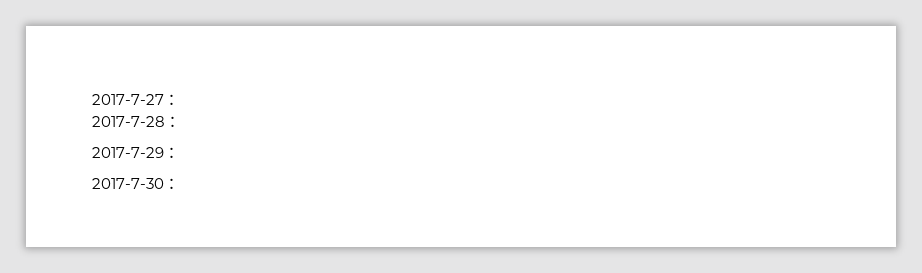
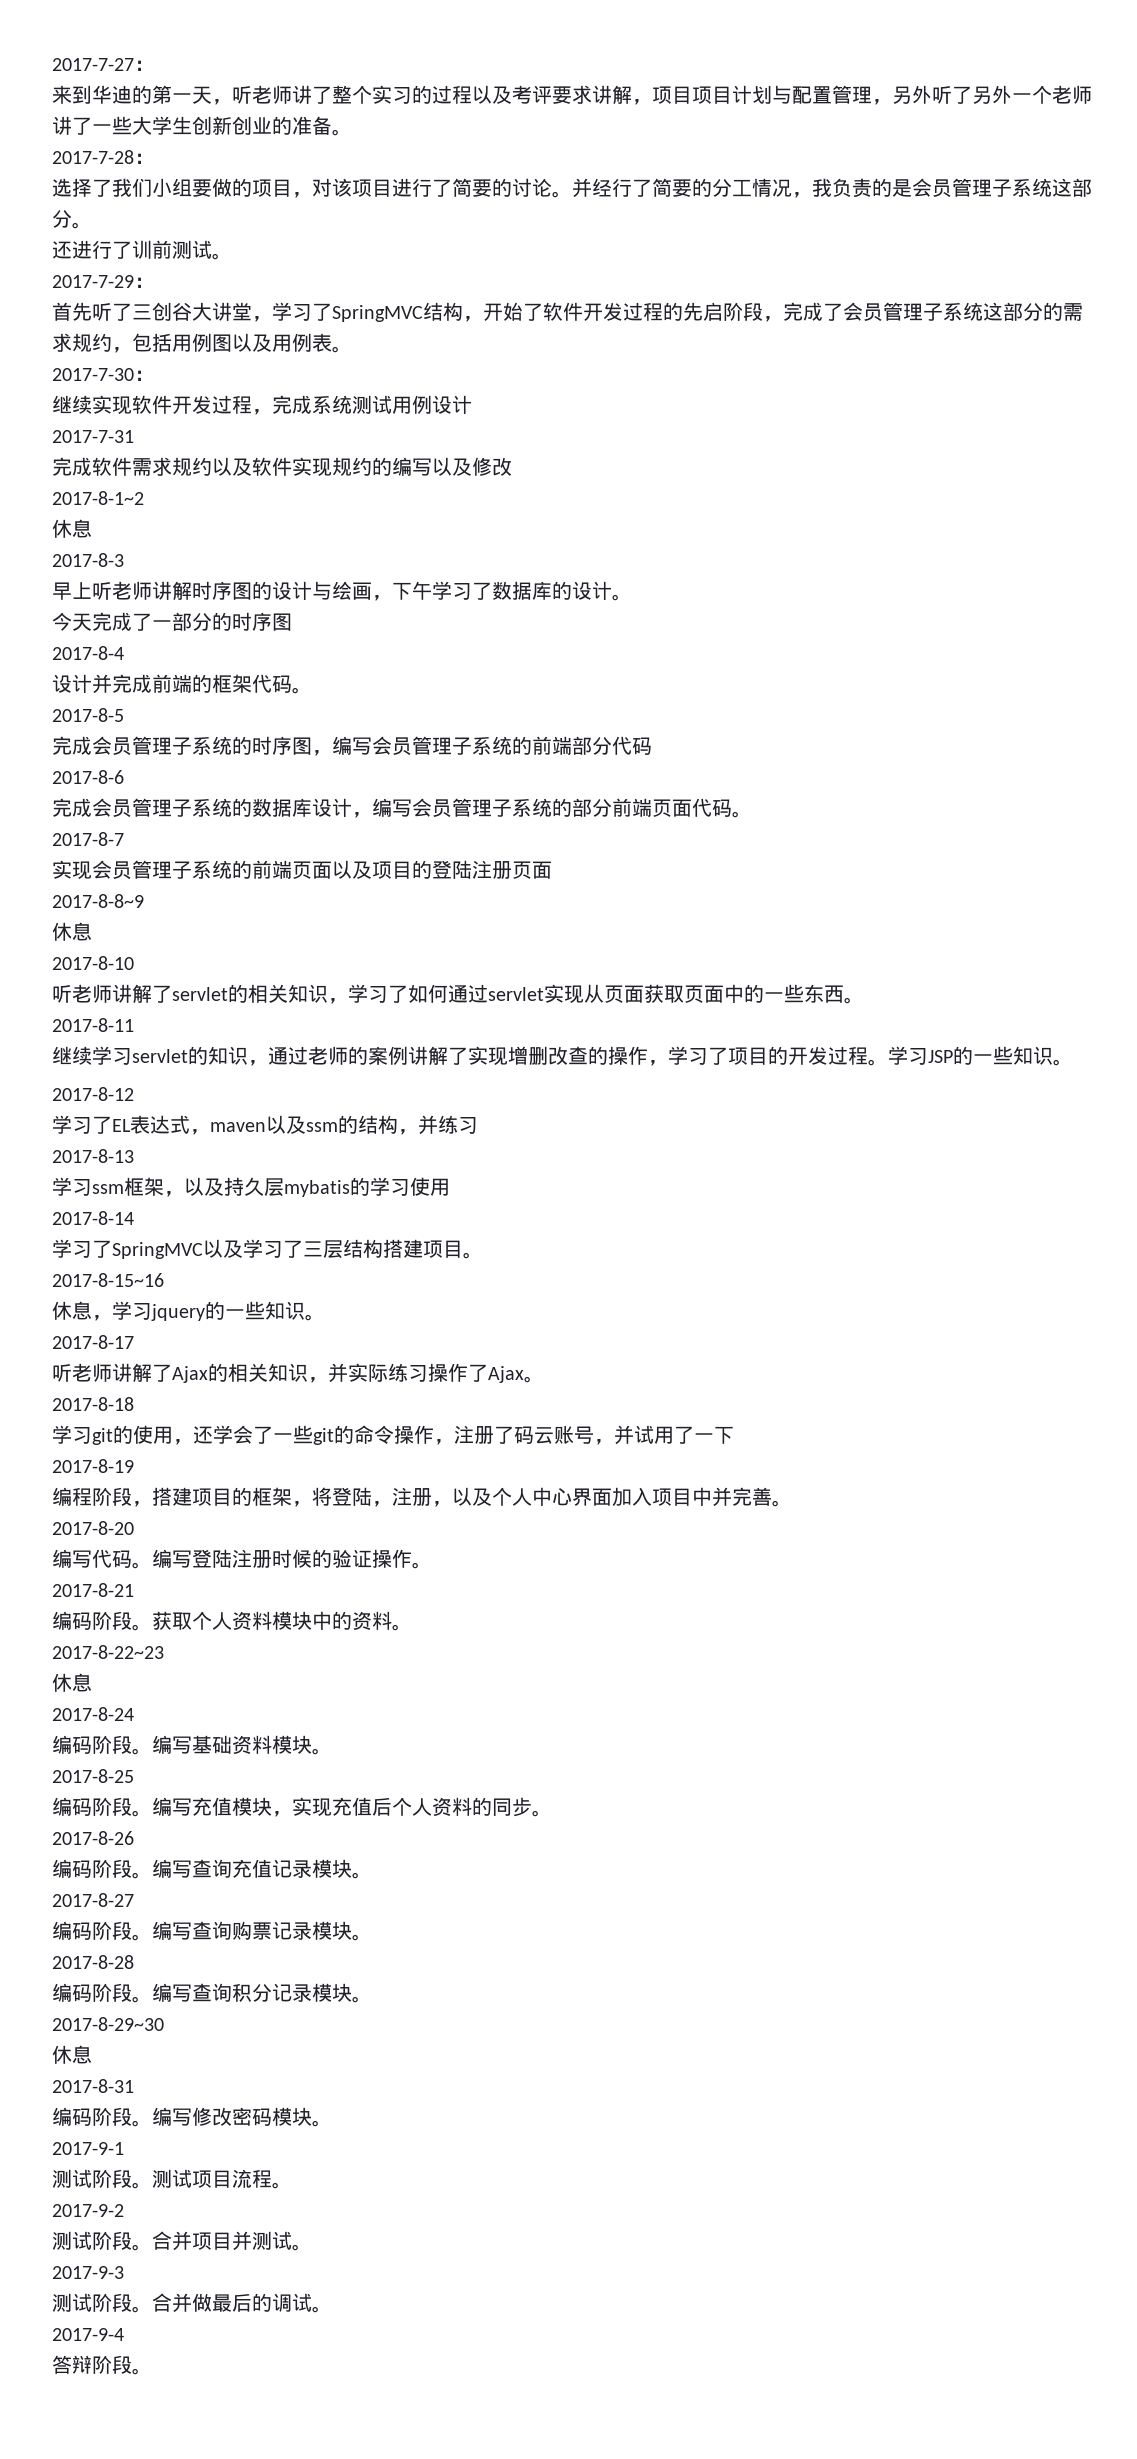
[92,116,180,127] [92,147,179,158] [92,178,179,189] 2017-7-28： // 2017-7-29： // 2017-7-30： -> [52,85,1092,105] [52,116,352,136] [52,150,154,164] [52,178,1092,198] [52,209,92,229] [52,240,232,260] [52,275,154,288] [52,302,1083,322] [52,333,352,353] [52,368,154,381] [52,395,472,415] [52,430,134,443] [52,457,512,477] [52,491,144,505] [52,519,92,538] [52,553,124,567] [52,581,632,601] [52,612,292,631] [52,646,124,660] [52,674,312,694] [52,708,124,722] [52,736,652,756] [52,770,124,784] [52,798,752,818] [52,832,124,846] [52,860,552,880] [52,894,144,908] [52,922,92,941] [52,956,134,970] [52,984,864,1004] [52,1018,134,1032] [52,1046,1073,1066] [52,1087,134,1101] [52,1115,478,1135] [52,1149,134,1163] [52,1177,450,1197] [52,1211,134,1225] [52,1239,483,1259] [52,1273,164,1287] [52,1301,325,1321] [52,1335,134,1349] [52,1363,544,1383] [52,1397,134,1411] [52,1425,734,1445] [52,1459,134,1473] [52,1487,792,1507] [52,1521,134,1535] [52,1549,432,1569] [52,1583,134,1597] [52,1611,412,1631] [52,1645,164,1659] [52,1673,92,1692] [52,1707,134,1721] [52,1735,332,1755] [52,1769,134,1783] [52,1797,552,1817] [52,1831,134,1845] [52,1859,372,1879] [52,1893,134,1907] [52,1921,372,1941] [52,1955,134,1969] [52,1983,372,2003] [52,2017,164,2031] [52,2045,92,2064] [52,2079,134,2093] [52,2107,332,2127] [52,2142,124,2155] [52,2169,292,2189] [52,2204,124,2217] [52,2231,312,2251] [52,2266,124,2279] [52,2293,332,2313] [52,2328,124,2341] [52,2355,152,2375] 来到华迪的第一天，听老师讲了整个实习的过程以及考评要求讲解，项目项目计划与配置管理，另外听了另外一个老师讲了一些大学生创新创业的准备。 // 2017-7-28： // 选择了我们小组要做的项目，对该项目进行了简要的讨论。并经行了简要的分工情况，我负责的是会员管理子系统这部分。 // 还进行了训前测试。 // 2017-7-29： // 首先听了三创谷大讲堂，学习了SpringMVC结构，开始了软件开发过程的先启阶段，完成了会员管理子系统这部分的需求规约，包括用例图以及用例表。 // 2017-7-30： // 继续实现软件开发过程，完成系统测试用例设计 // 2017-7-31 // 完成软件需求规约以及软件实现规约的编写以及修改 // 2017-8-1~2 // 休息 // 2017-8-3 // 早上听老师讲解时序图的设计与绘画，下午学习了数据库的设计。 // 今天完成了一部分的时序图 // 2017-8-4 // 设计并完成前端的框架代码。 // 2017-8-5 // 完成会员管理子系统的时序图，编写会员管理子系统的前端部分代码 // 2017-8-6 // 完成会员管理子系统的数据库设计，编写会员管理子系统的部分前端页面代码。 // 2017-8-7 // 实现会员管理子系统的前端页面以及项目的登陆注册页面 // 2017-8-8~9 // 休息 // 2017-8-10 // 听老师讲解了servlet的相关知识，学习了如何通过servlet实现从页面获取页面中的一些东西。 // 2017-8-11 // 继续学习servlet的知识，通过老师的案例讲解了实现增删改查的操作，学习了项目的开发过程。学习JSP的一些知识。 // 2017-8-12 // 学习了EL表达式，maven以及ssm的结构，并练习 // 2017-8-13 // 学习ssm框架，以及持久层mybatis的学习使用 // 2017-8-14 // 学习了SpringMVC以及学习了三层结构搭建项目。 // 2017-8-15~16 // 休息，学习jquery的一些知识。 // 2017-8-17 // 听老师讲解了Ajax的相关知识，并实际练习操作了Ajax。 // 2017-8-18 // 学习git的使用，还学会了一些git的命令操作，注册了码云账号，并试用了一下 // 2017-8-19 // 编程阶段，搭建项目的框架，将登陆，注册，以及个人中心界面加入项目中并完善。 // 2017-8-20 // 编写代码。编写登陆注册时候的验证操作。 // 2017-8-21 // 编码阶段。获取个人资料模块中的资料。 // 2017-8-22~23 // 休息 // 2017-8-24 // 编码阶段。编写基础资料模块。 // 2017-8-25 // 编码阶段。编写充值模块，实现充值后个人资料的同步。 // 2017-8-26 // 编码阶段。编写查询充值记录模块。 // 2017-8-27 // 编码阶段。编写查询购票记录模块。 // 2017-8-28 // 编码阶段。编写查询积分记录模块。 // 2017-8-29~30 // 休息 // 2017-8-31 // 编码阶段。编写修改密码模块。 // 2017-9-1 // 测试阶段。测试项目流程。 // 2017-9-2 // 测试阶段。合并项目并测试。 // 2017-9-3 // 测试阶段。合并做最后的调试。 // 2017-9-4 // 答辩阶段。

